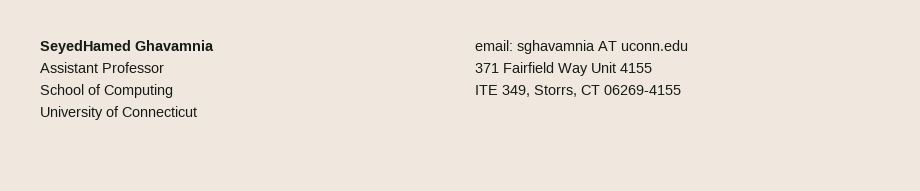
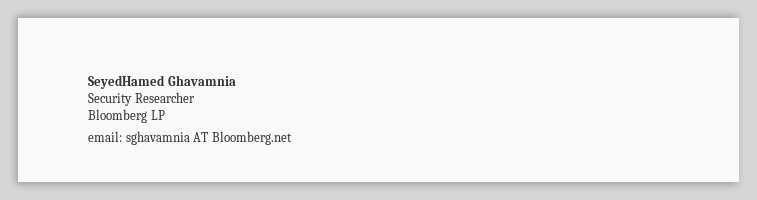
[40,62,164,73] [40,84,173,98] [40,106,197,120] [475,40,688,54] [475,62,652,76] [475,85,681,97] Assistant Professor // School of Computing // University of Connecticut // email: sghavamnia AT uconn.edu // 371 Fairfield Way Unit 4155 // ITE 349, Storrs, CT 06269-4155 -> [88,92,195,106] [88,109,165,123] [88,131,292,145] Security Researcher // Bloomberg LP // email: sghavamnia AT Bloomberg.net

